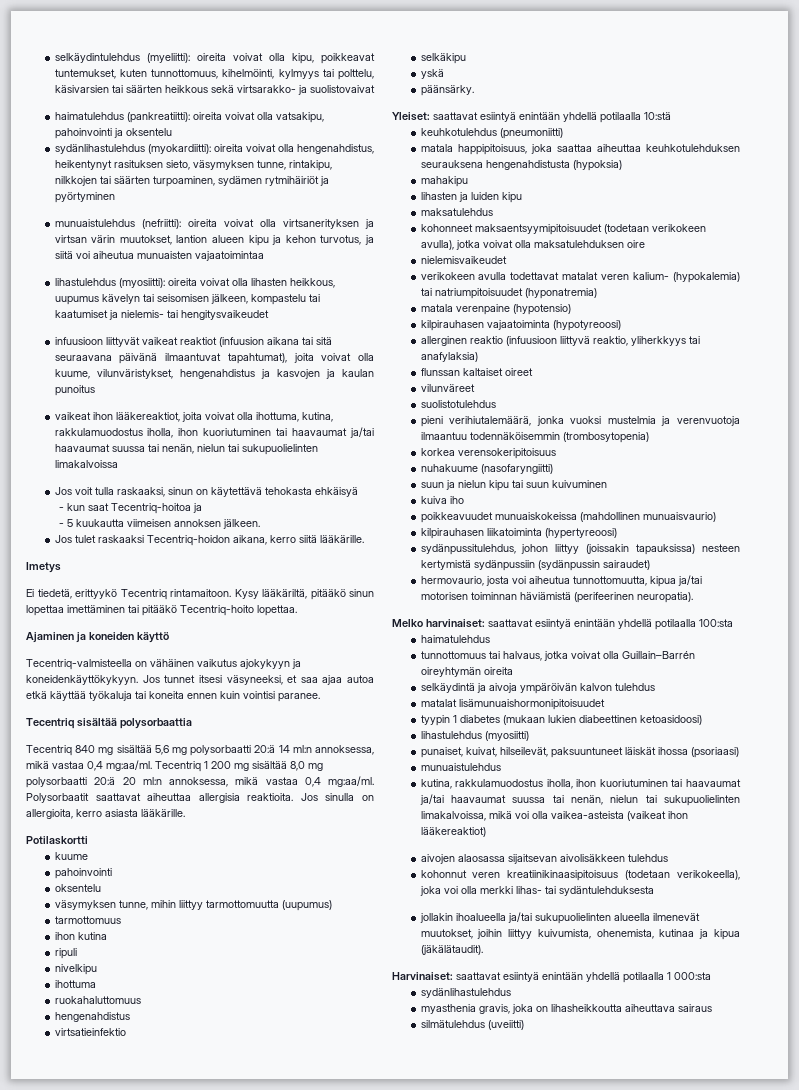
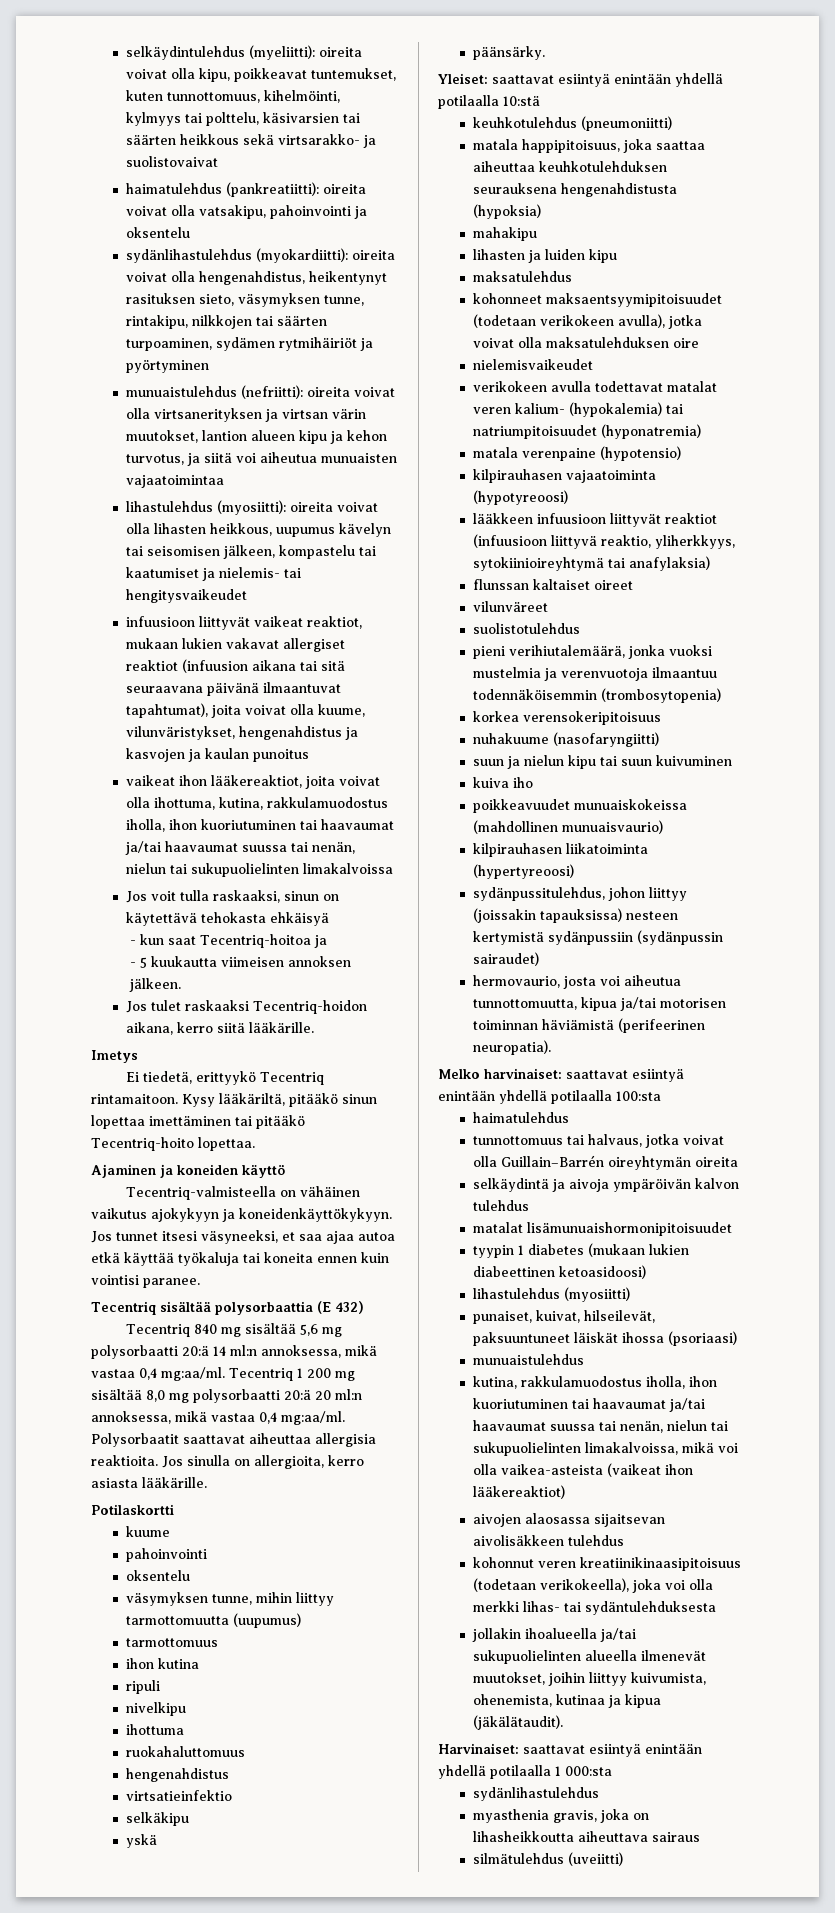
(178, 341) none -> [306,616,362,629] [125,638,345,652] reaktiot, mukaan lukien vakavat allergiset
(192, 723) none -> [316,1301,364,1314] (E 432)
[420,336,503,346] allerginen reaktio -> [472,513,717,527] lääkkeen infuusioon liittyvät reaktiot
[630,336,686,346] yliherkkyys -> [654,535,735,549] [472,557,604,571] yliherkkyys, sytokiinioireyhtymä

